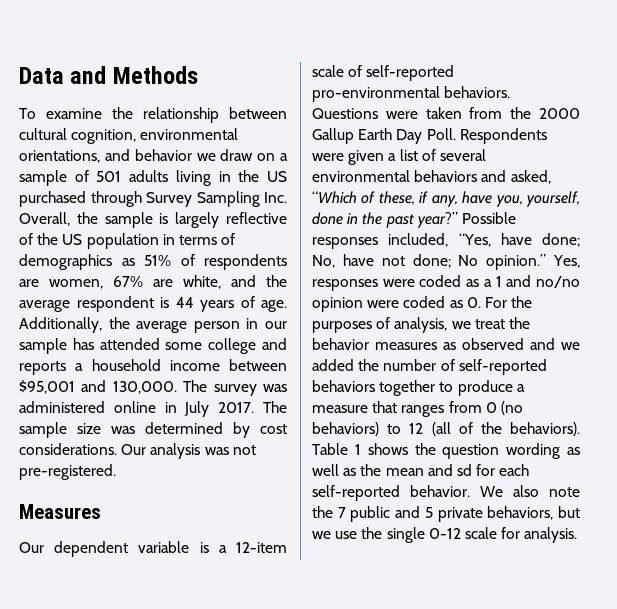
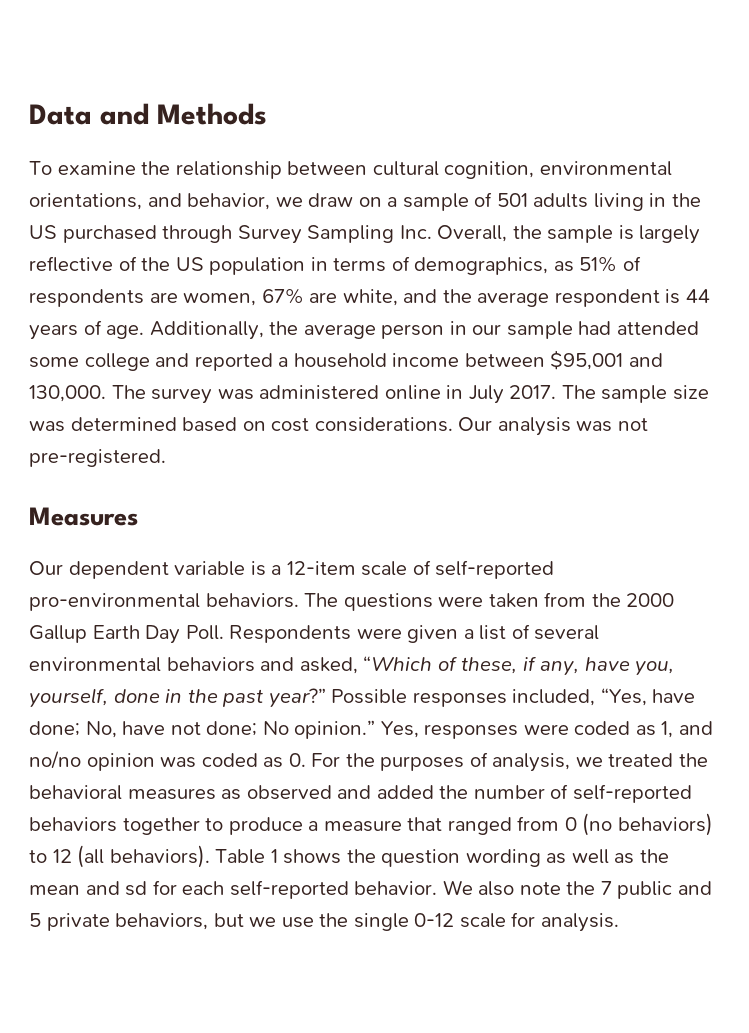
[134,149,192,161] behavior -> [187,193,271,210] behavior,
[19,254,112,270] demographics -> [414,257,549,275] demographics,
[72,338,94,350] has -> [578,321,612,335] had
[19,361,66,375] reports -> [194,353,273,371] reported
[233,422,250,438] by -> [182,417,266,432] based on
[312,108,378,119] Questions -> [304,593,433,611] The questions
[483,276,502,287] a 1 -> [661,721,674,738] 1,
[367,300,400,308] were -> [160,757,197,768] was
[474,317,530,329] [312,338,369,350] treat the behavior -> [608,753,708,767] [29,785,122,800] treated the behavioral
[561,342,580,350] we -> (372, 792) none
[401,405,445,417] ranges -> [447,817,512,835] ranged
[458,422,502,434] of the -> (105, 856) none

